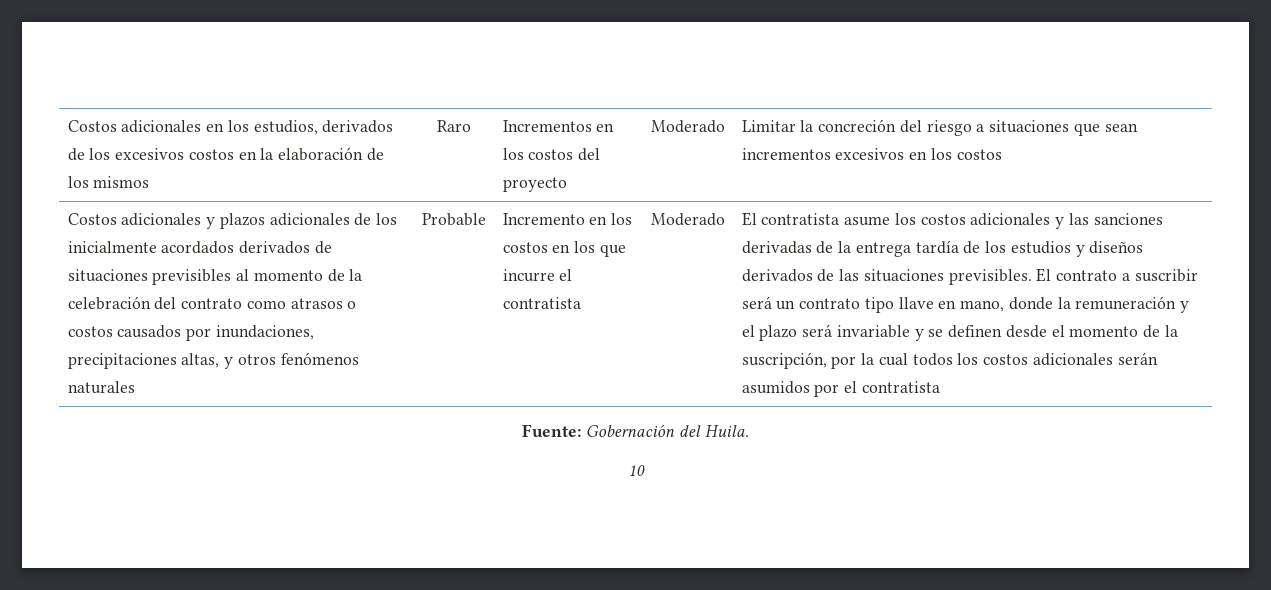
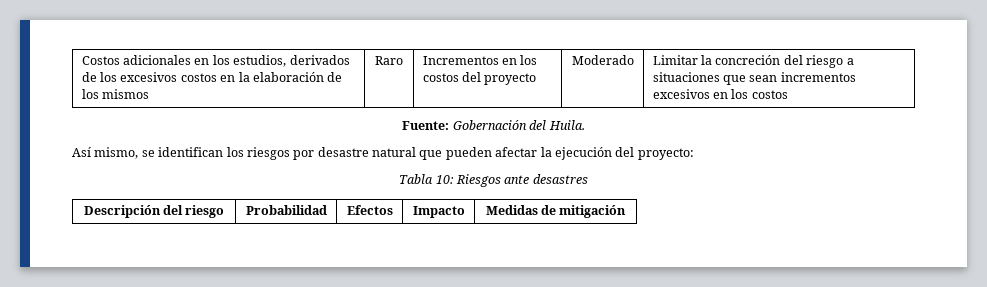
[67,213,398,229] [67,241,332,254] [67,269,363,285] [67,296,357,310] [67,325,314,341] [67,352,359,369] [67,381,135,394] [421,213,486,226] [502,213,633,225] [502,241,626,257] [502,269,573,282] [502,297,581,309] [650,213,725,226] [741,212,1163,229] [741,240,1144,257] [741,268,1198,285] [741,296,1189,313] [741,324,1178,341] [741,352,1158,369] [741,381,940,397] [522,424,749,437] [627,465,645,476] // Costos adicionales y plazos adicionales de los inicialmente acordados derivados de situaciones previsibles al momento de la celebración del contrato como atrasos o costos causados por inundaciones, precipitaciones altas, y otros fenómenos naturales | Probable | Incremento en los costos en los que incurre el contratista | Moderado | El contratista asume los costos adicionales y las sanciones derivadas de la entrega tardía de los estudios y diseños derivados de las situaciones previsibles. El contrato a suscribir será un contrato tipo llave en mano, donde la remuneración y el plazo será invariable y se definen desde el momento de la suscripción, por la cual todos los costos adicionales serán asumidos por el contratista // Fuente: Gobernación del Huila. // 10 -> [402,120,585,130] [72,147,694,160] [399,174,588,187] [83,205,225,218] [245,205,327,215] [346,205,393,215] [412,206,465,218] [485,205,627,218] // Fuente: Gobernación del Huila. // Así mismo, se identifican los riesgos por desastre natural que pueden afectar la ejecución del proyecto: // Tabla 10: Riesgos ante desastres // Descripción del riesgo | Probabilidad | Efectos | Impacto | Medidas de mitigación

